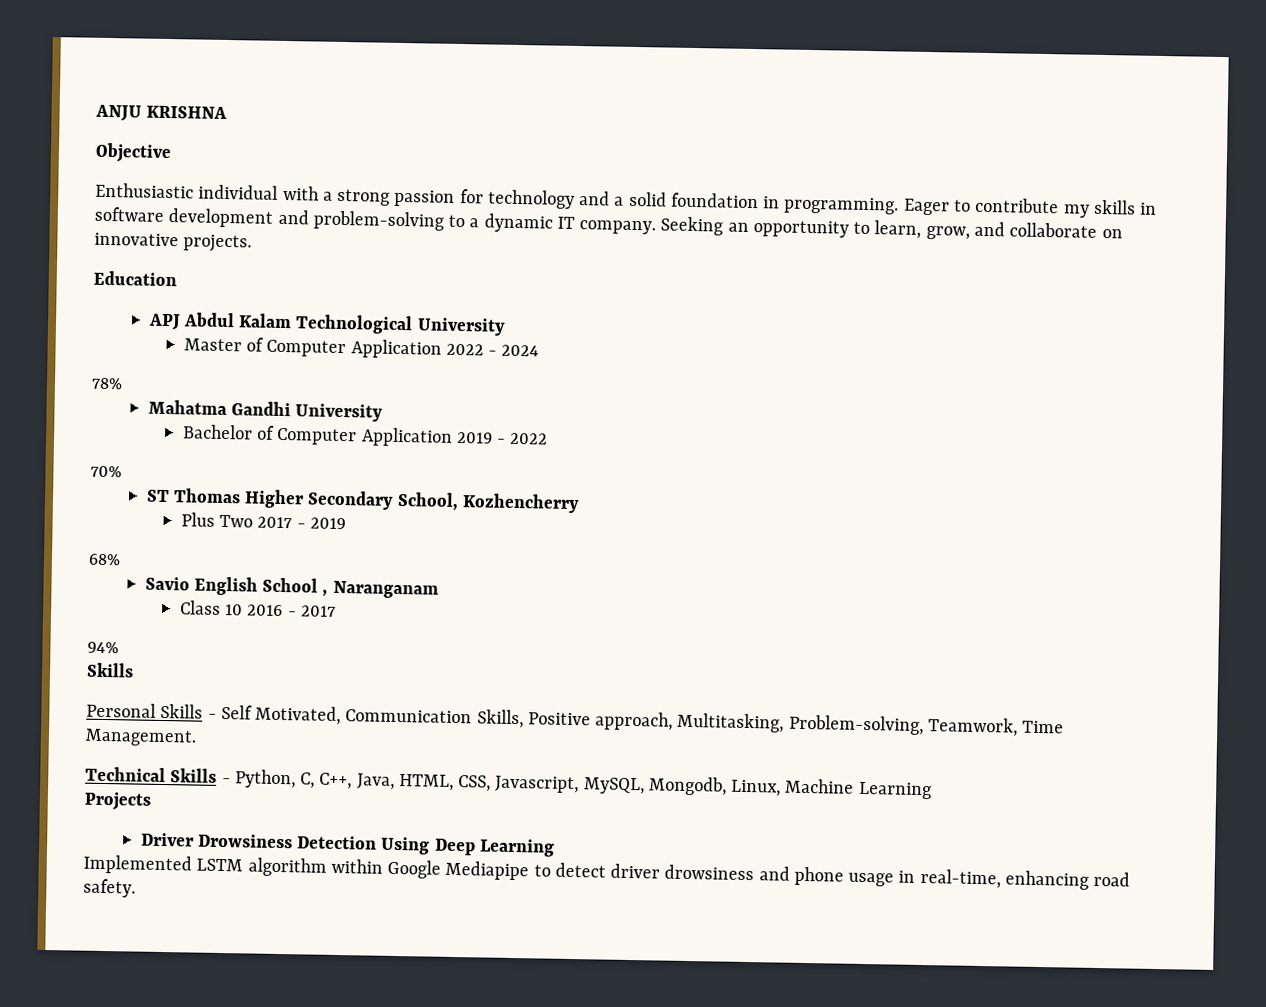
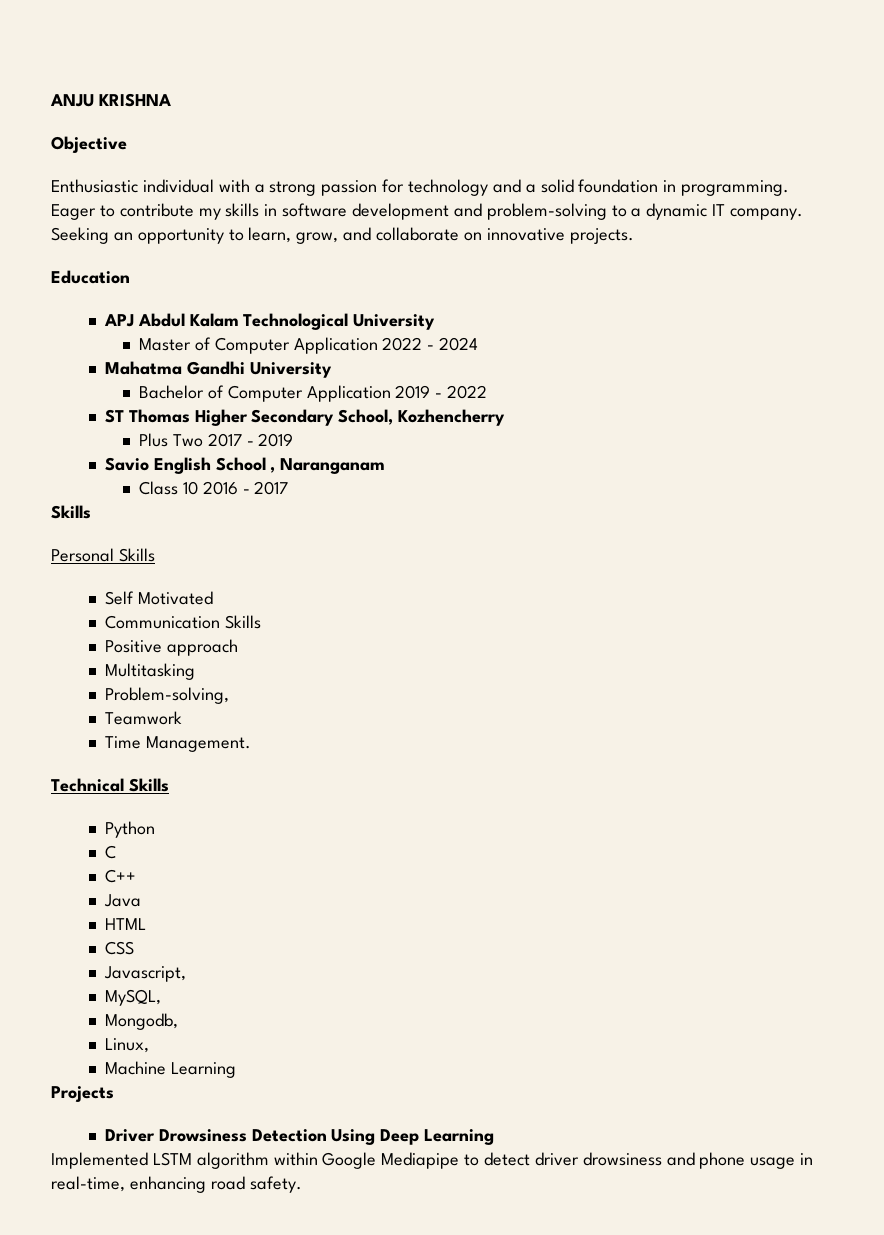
[91,377,123,390] // 78% -> (479, 344) none
[90,465,122,478] // 70% -> (488, 392) none
[88,553,121,566] // 68% -> (294, 440) none
[87,641,119,654] // 94% -> (289, 488) none
[207,704,785,733] - Self Motivated, Communication Skills, Positive approach, Multitasking, -> [104,591,213,605] [104,615,261,629] [104,639,238,656] [104,663,195,680] // Self Motivated // Communication Skills // Positive approach // Multitasking //
[927,717,1018,737] Teamwork, -> [104,711,182,725] // Teamwork //
[221,769,492,792] - Python, C, C++, Java, HTML, CSS, -> [104,821,155,838] [104,845,116,859] [104,869,136,883] [103,894,141,907] [104,918,146,930] [104,941,134,955] // Python // C // C++ // Java // HTML // CSS //
(580, 784) none -> (186, 974) //
(645, 786) none -> (161, 997) //
(727, 786) none -> (178, 1021) //
(782, 788) none -> (149, 1045) //

